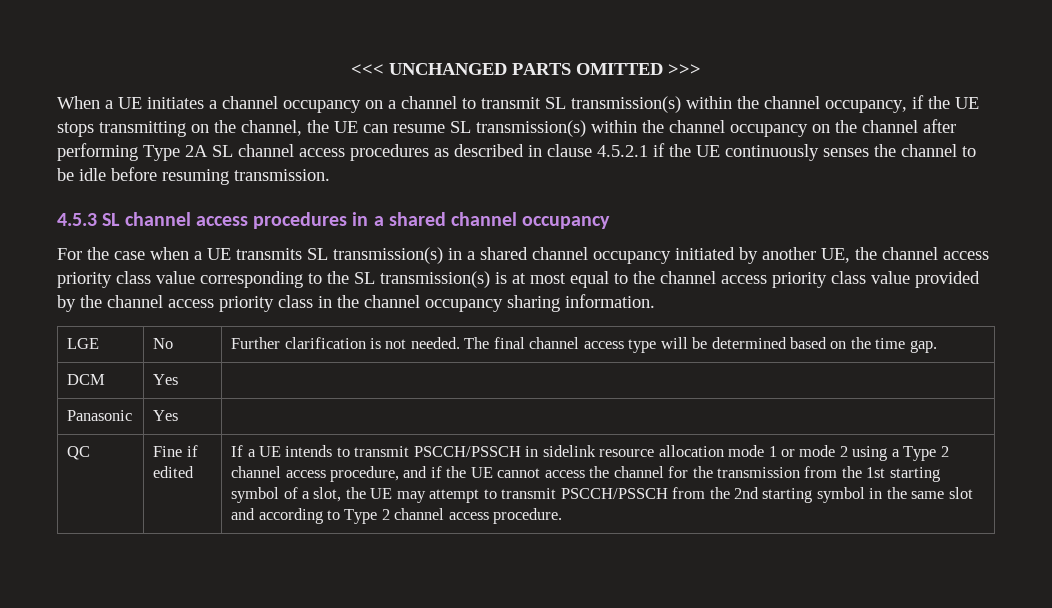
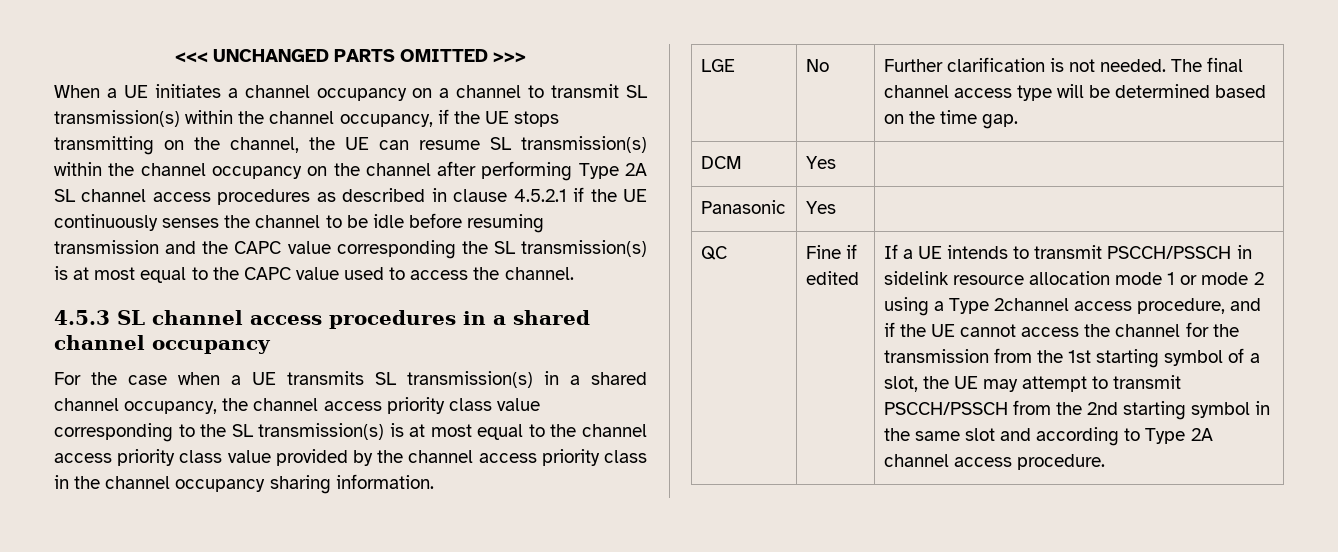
[234,169,330,181] transmission. -> [54,240,647,259] [54,266,574,283] transmission and the CAPC value corresponding the SL transmission(s) is at most equal to the CAPC value used to access the channel.
[593,247,850,264] occupancy initiated by another UE, -> [124,401,218,414] occupancy,
[940,446,949,457] [231,466,282,478] 2 channel -> [994,298,1070,311] 2channel
[381,509,390,520] 2 -> [1190,428,1213,441] 2A

